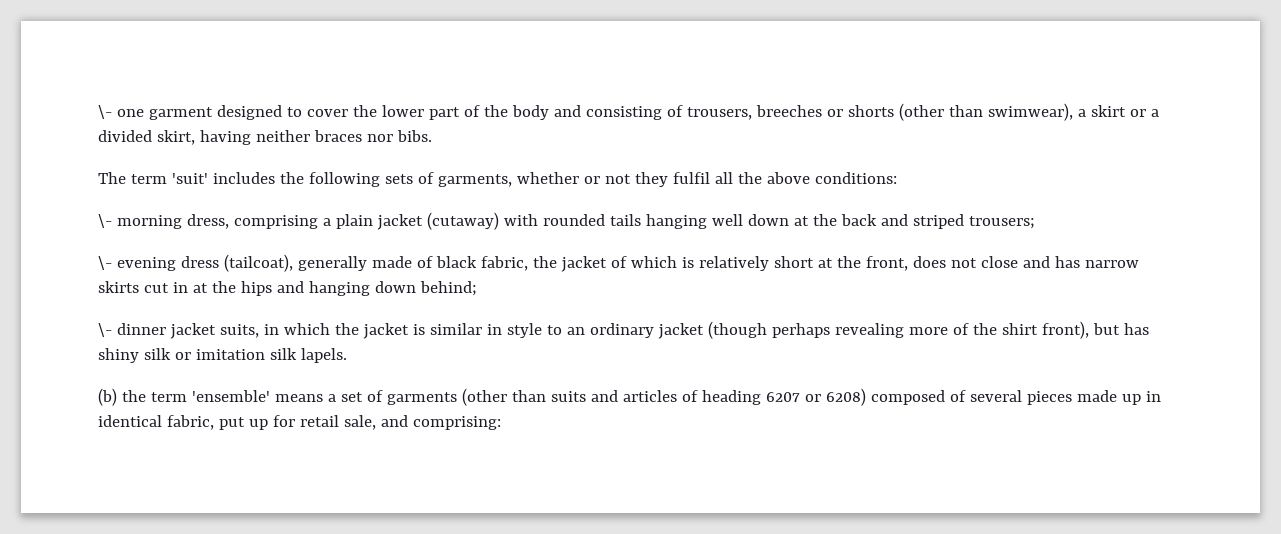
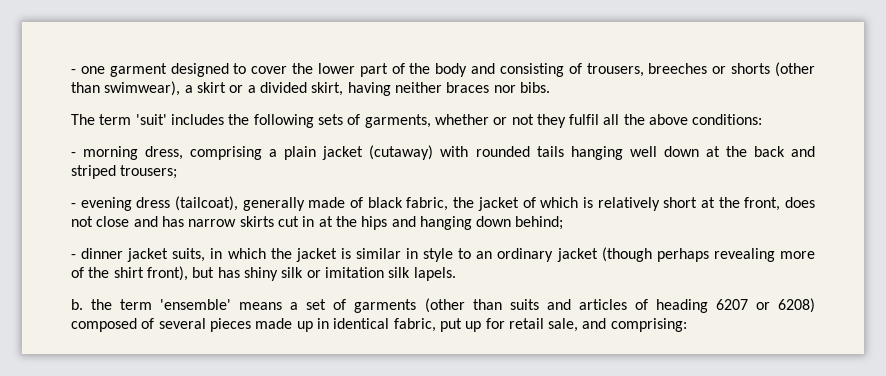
[98,105,112,119] \- -> [71,69,76,74] -
[98,214,112,228] \- -> [71,152,76,157] -
[98,256,112,270] \- -> [71,203,76,208] -
[98,323,112,337] \- -> [71,254,76,259] -
[98,388,117,406] (b) -> [71,299,83,310] b.

